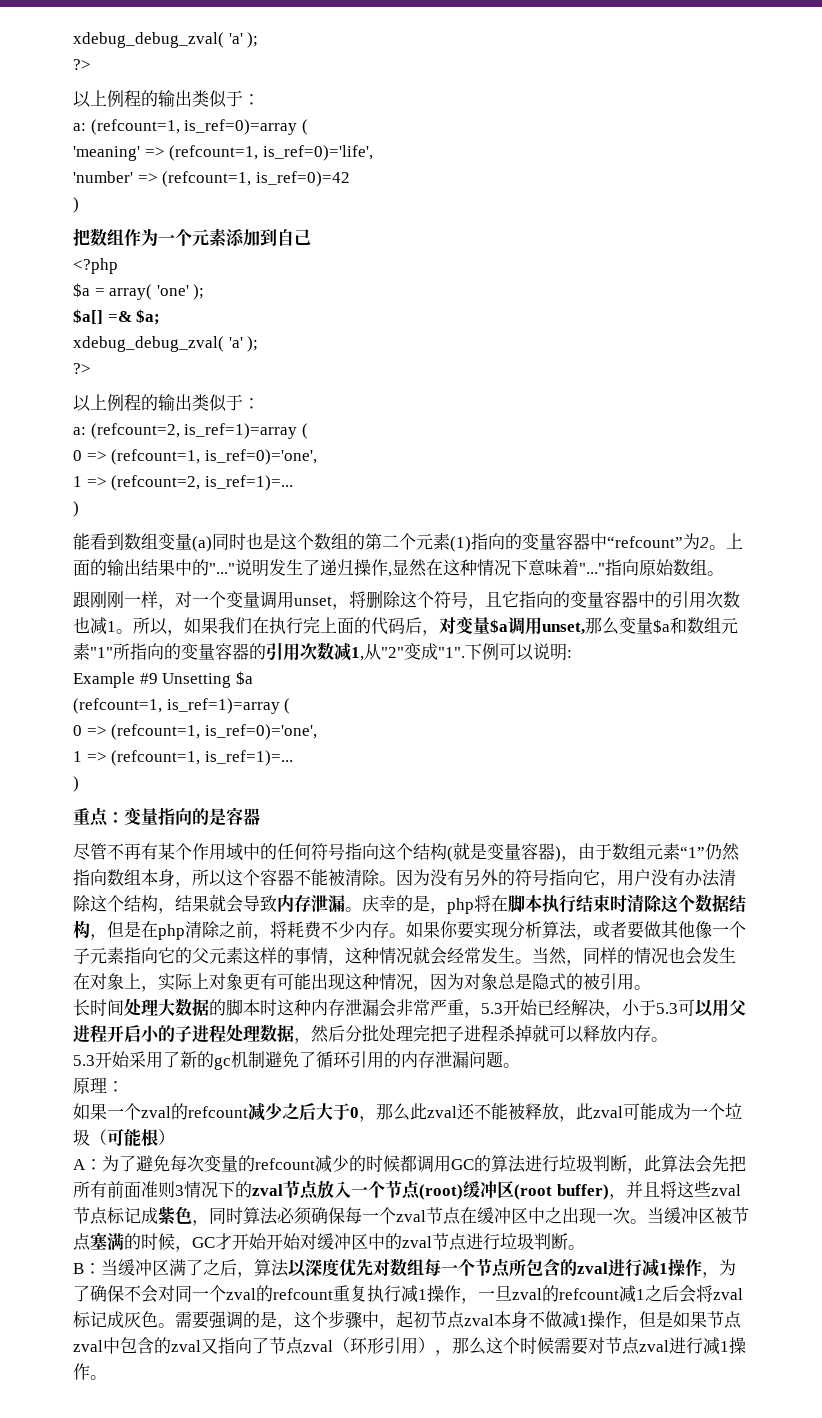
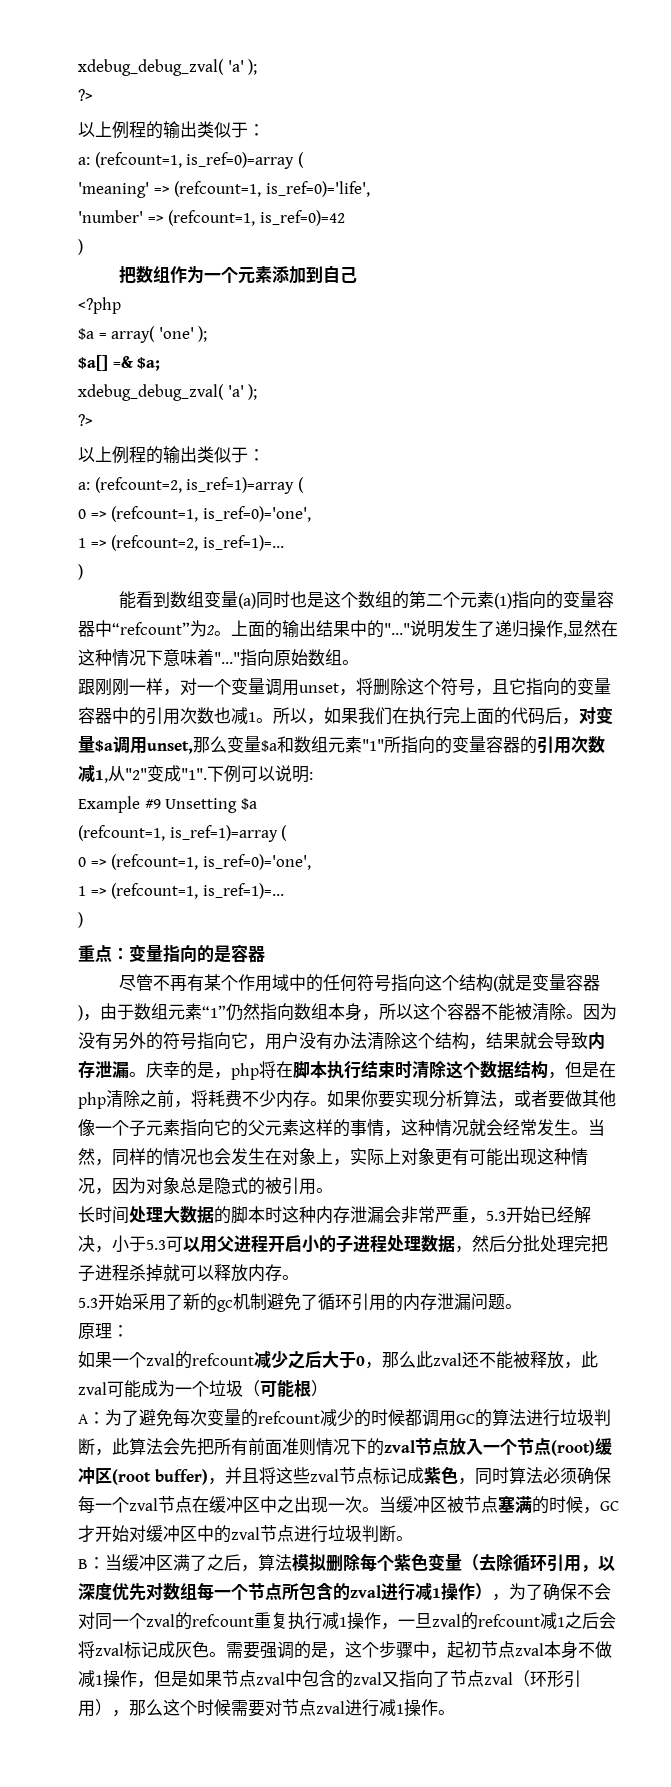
[175,1185,184,1196] 3 -> (316, 1447) none
[266,1233,301,1250] 开始 -> (129, 1533) none
(289, 1268) none -> [292,1553,598,1572] 模拟删除每个紫色变量（去除循环引用，
(702, 1267) none -> [475,1583,492,1600] ）

